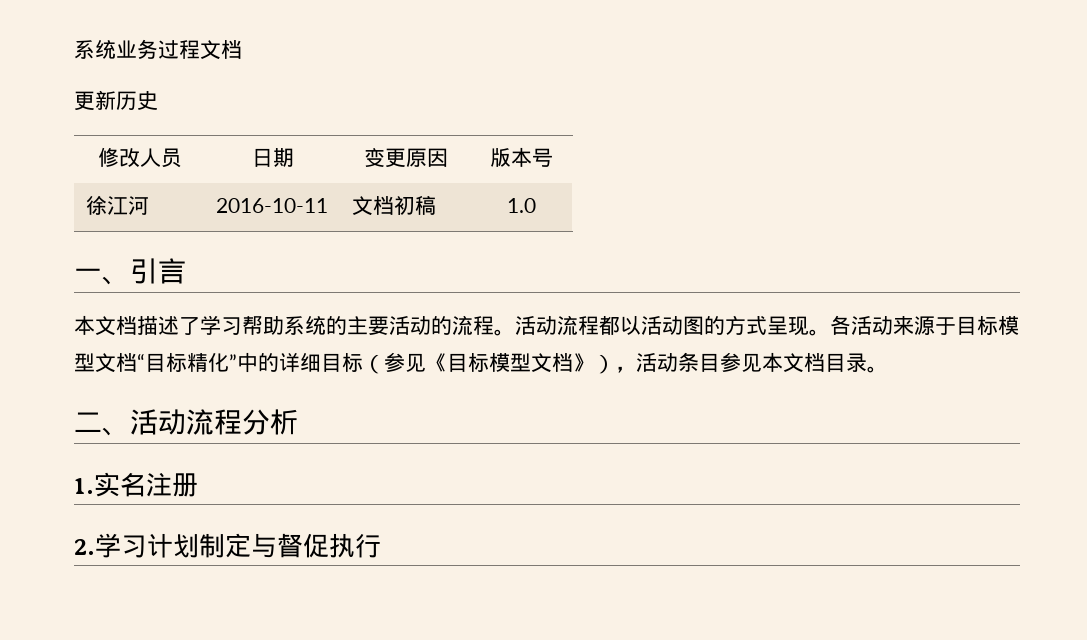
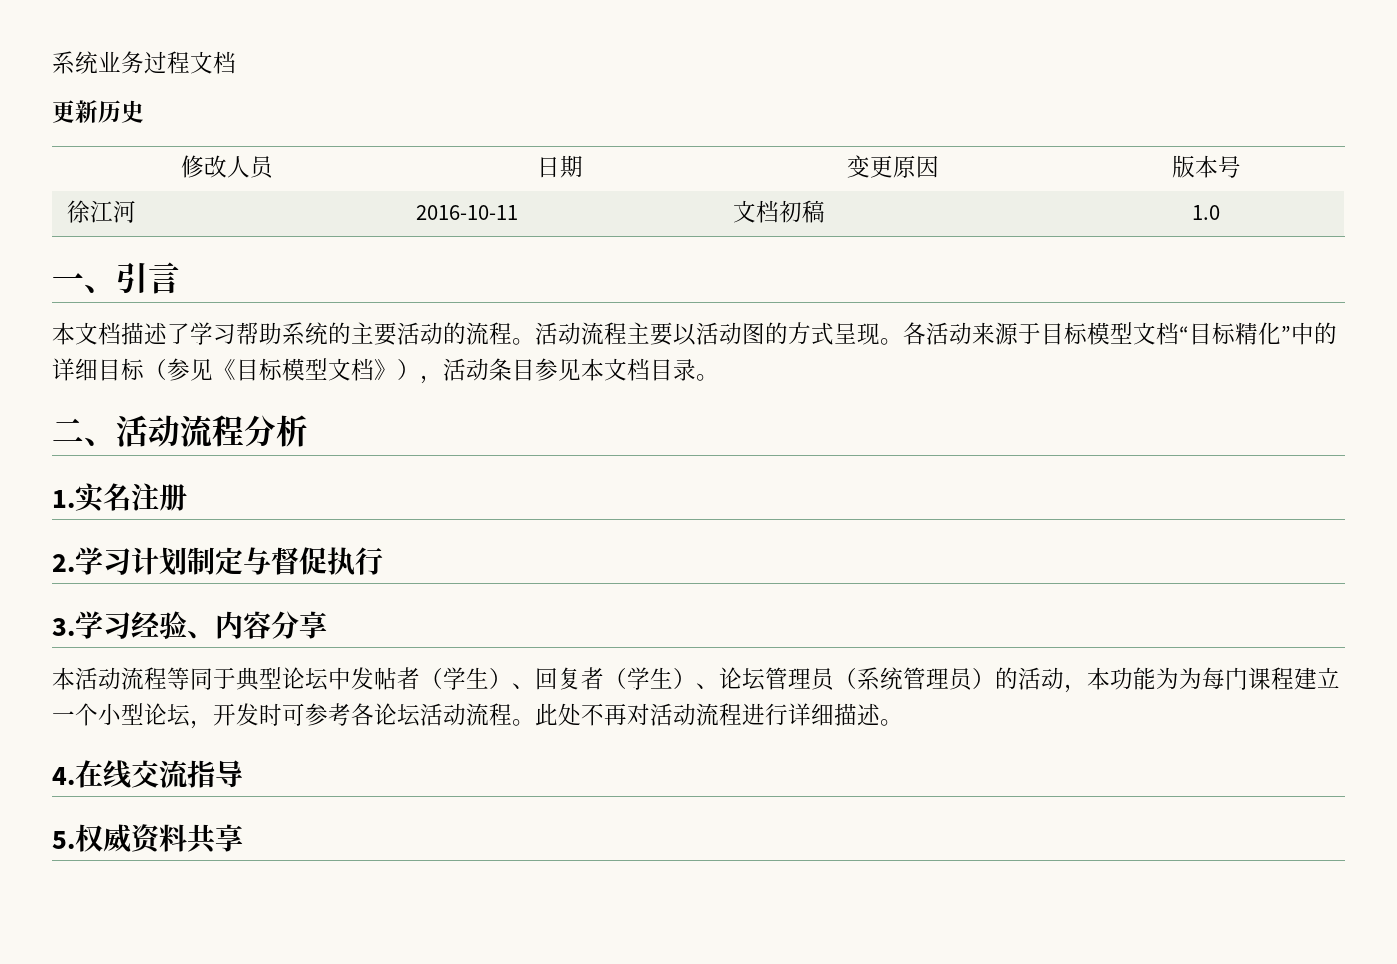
[599,316,620,335] 都 -> [627,322,673,346] 主要
(381, 545) none -> [52,611,327,639] [52,667,1340,693] [52,703,903,729] [52,760,243,789] [52,824,243,854] // 3.学习经验、内容分享 // 本活动流程等同于典型论坛中发帖者（学生）、回复者（学生）、论坛管理员（系统管理员）的活动，本功能为为每门课程建立一个小型论坛，开发时可参考各论坛活动流程。此处不再对活动流程进行详细描述。 // 4.在线交流指导 // 5.权威资料共享

